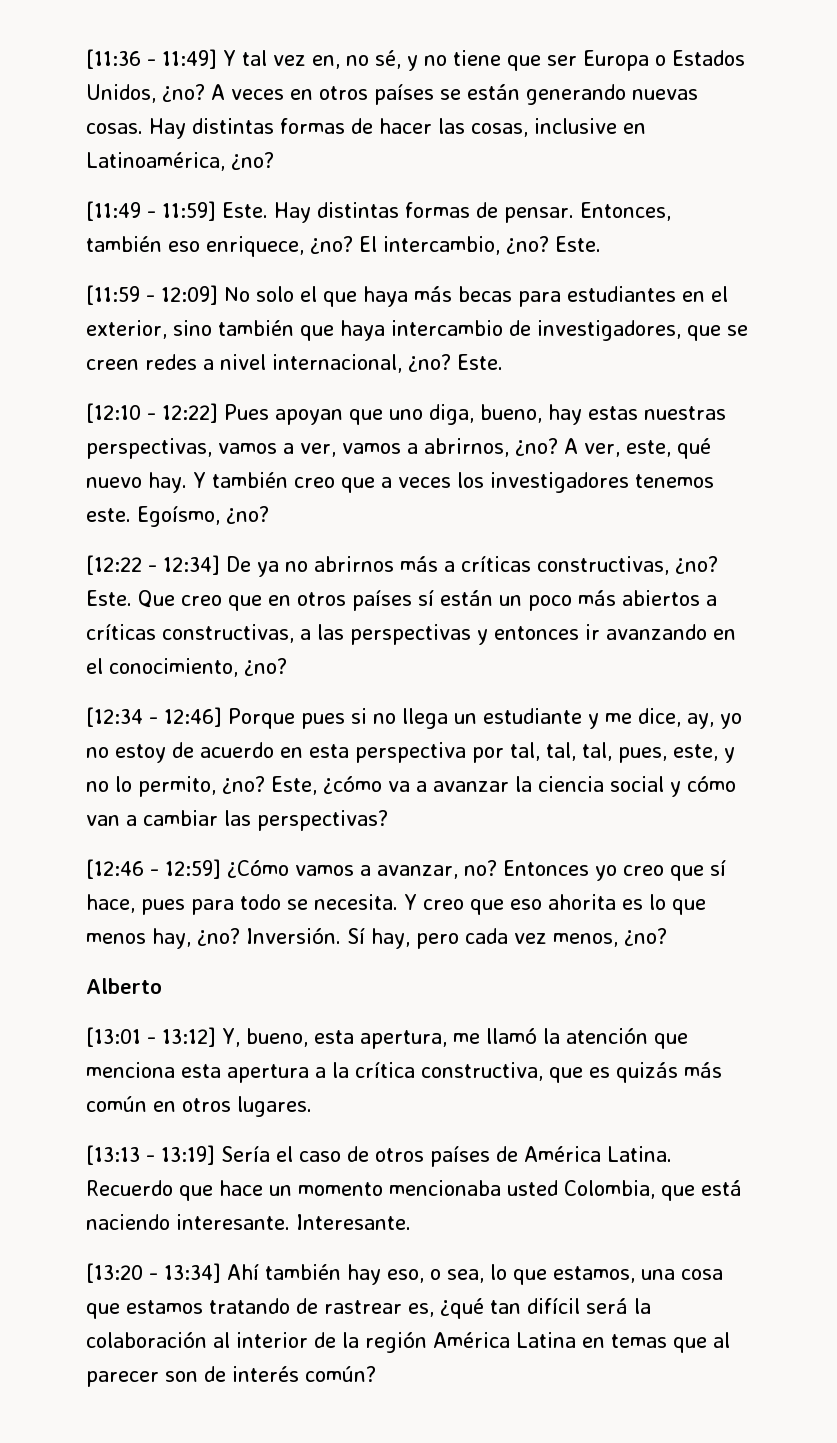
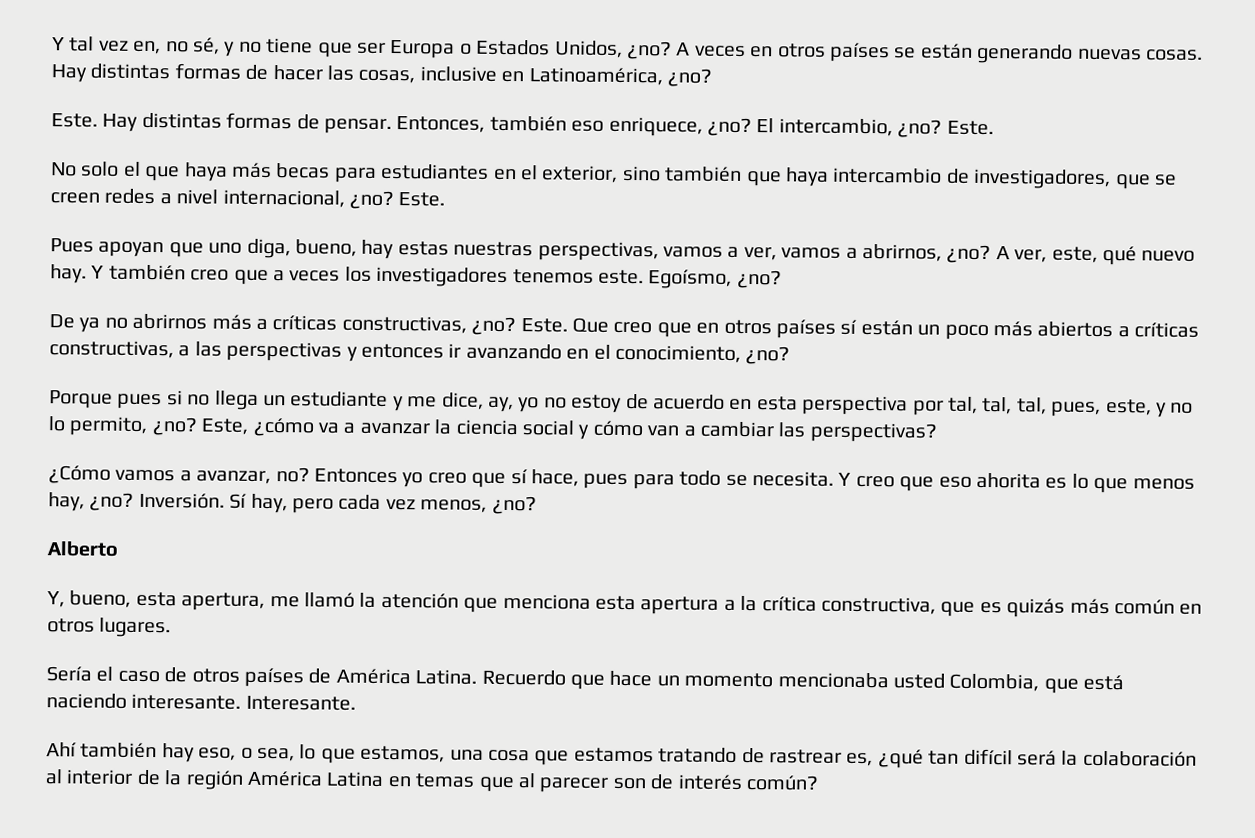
[86,49,217,69] [11:36 - 11:49] -> (52, 44) none
[86,201,216,221] [11:49 - 11:59] -> (712, 77) none
[86,285,218,305] [11:59 - 12:09] -> (994, 128) none
[86,403,218,423] [12:10 - 12:22] -> (446, 199) none
[86,555,220,575] [12:22 - 12:34] -> (782, 279) none
[86,707,222,727] [12:34 - 12:46] -> (791, 355) none
[86,859,221,879] [12:46 - 12:59] -> (937, 432) none
[86,1027,216,1047] [13:01 - 13:12] -> (118, 549) none
[86,1145,215,1165] [13:13 - 13:19] -> (172, 627) none
[86,1263,221,1283] [13:20 - 13:34] -> (356, 703) none

